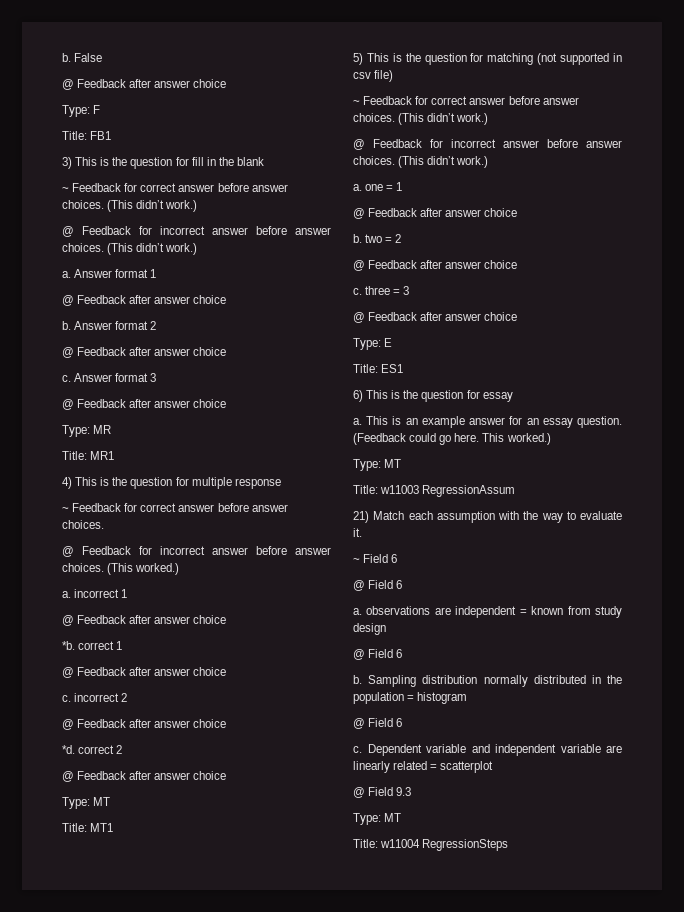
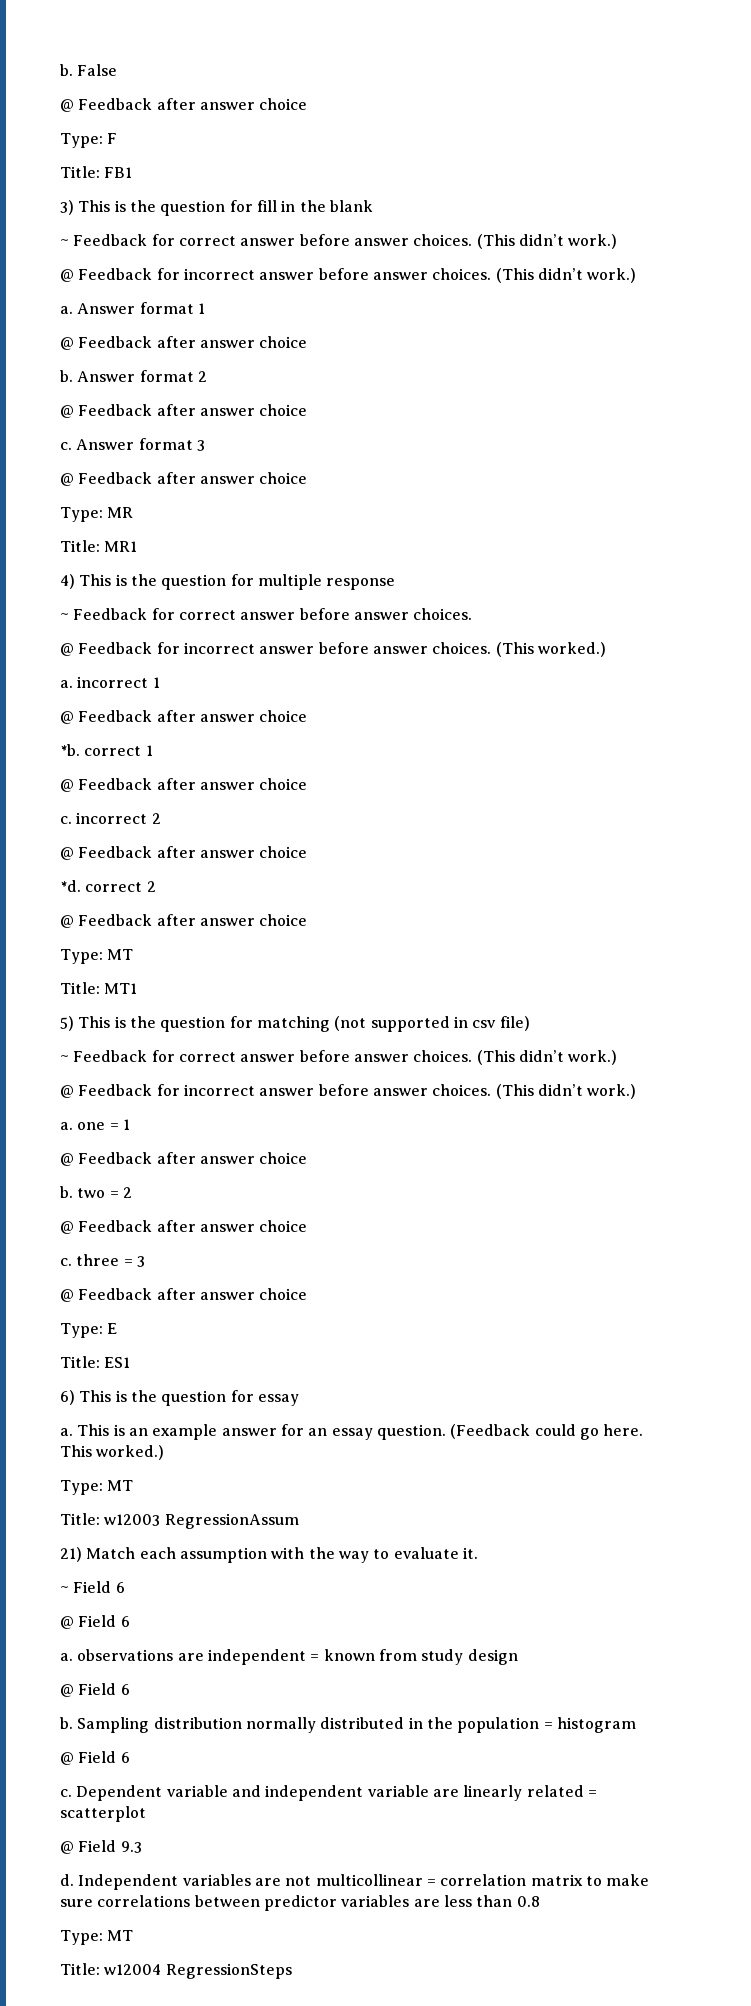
[380,485,420,494] w11003 -> [104,1514,161,1526] w12003
[353,813,402,825] [353,839,421,848] // Type: MT // Title: w11004 -> [60,1874,650,1890] [60,1895,540,1911] [60,1930,134,1945] [60,1963,162,1975] // d. Independent variables are not multicollinear = correlation matrix to make sure correlations between predictor variables are less than 0.8 // Type: MT // Title: w12004

